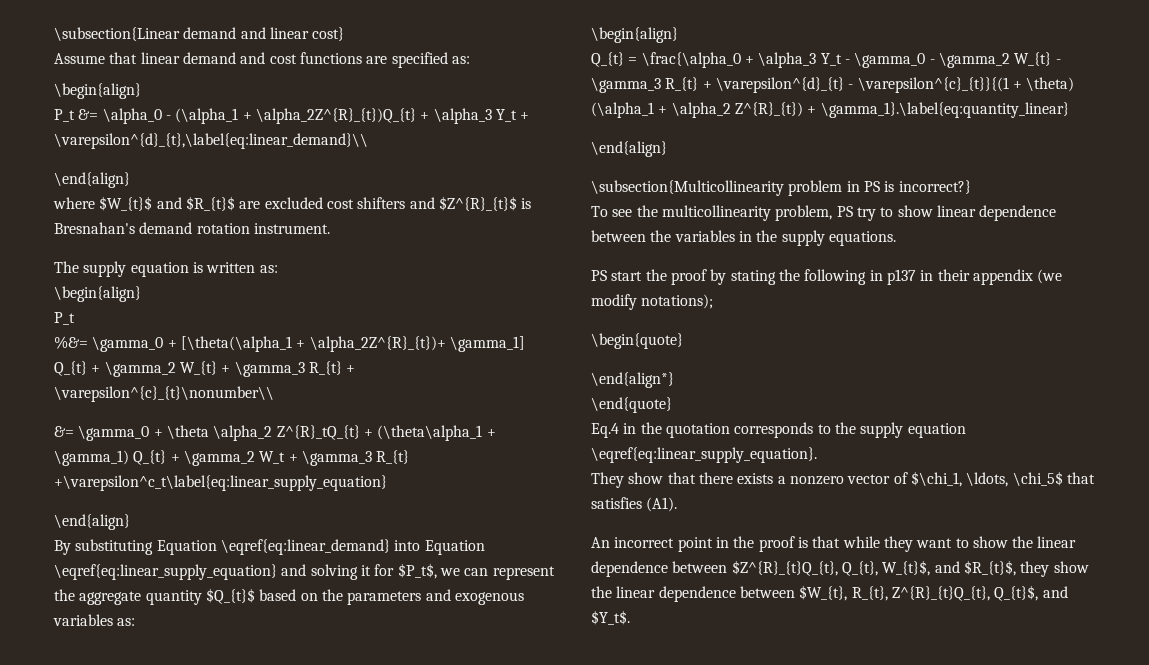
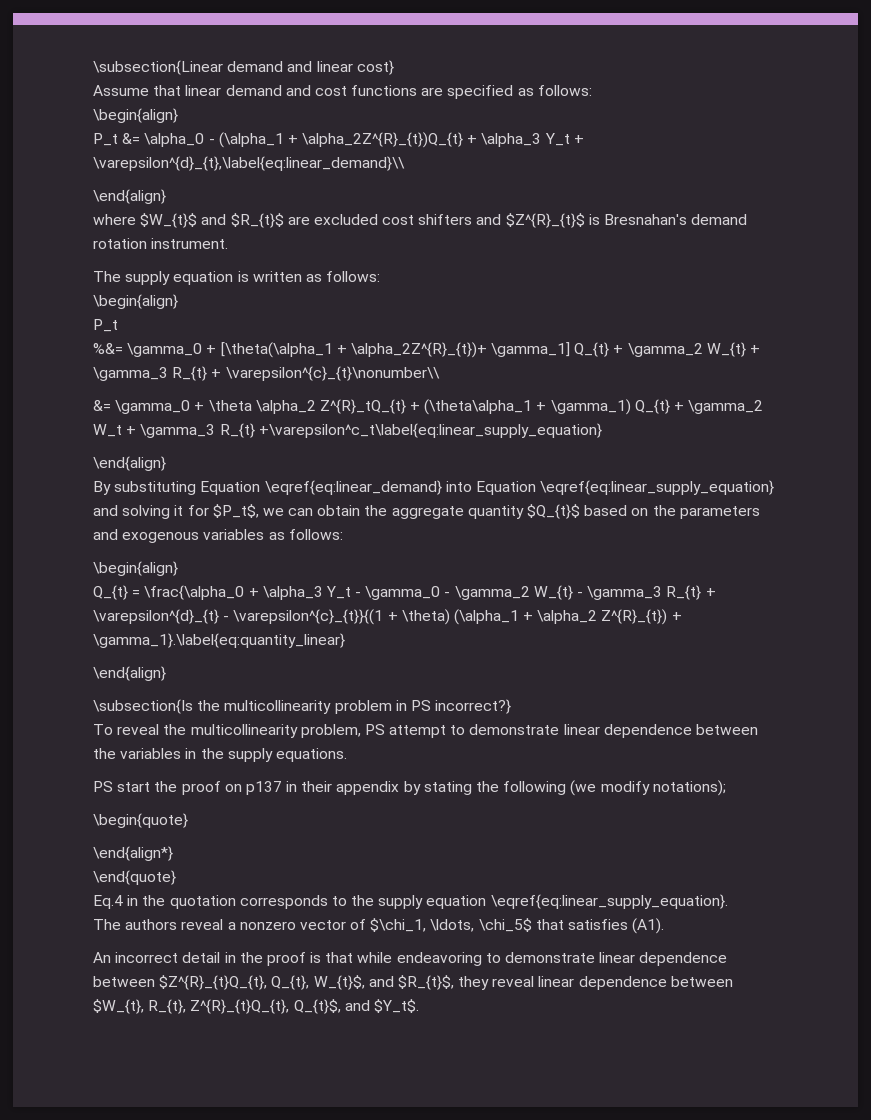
[451,56,470,64] as: -> [517,85,592,96] as follows:
[259,265,278,273] as: -> [305,271,381,282] as follows:
[492,566,555,580] represent -> [317,505,361,516] obtain
[117,618,136,626] as: -> [268,529,343,540] as follows:
[591,180,784,196] \subsection{Multicollinearity -> [93,699,332,714] \subsection{Is the multicollinearity
[884,181,895,192] is -> (431, 705) none
[612,209,633,217] see -> [117,724,160,735] reveal
[856,205,933,221] try to show -> [389,724,560,738] attempt to demonstrate
[710,269,1033,285] by stating the following in p137 in their appendix -> [224,781,567,795] on p137 in their appendix by stating the following
[591,472,774,488] They show that there exists -> [93,919,224,930] The authors reveal
[677,537,713,552] point -> [182,952,221,963] detail
[883,536,1034,552] they want to show the -> [396,952,596,966] endeavoring to demonstrate
[1053,561,1089,573] [591,586,612,598] show the -> [492,976,535,987] reveal

